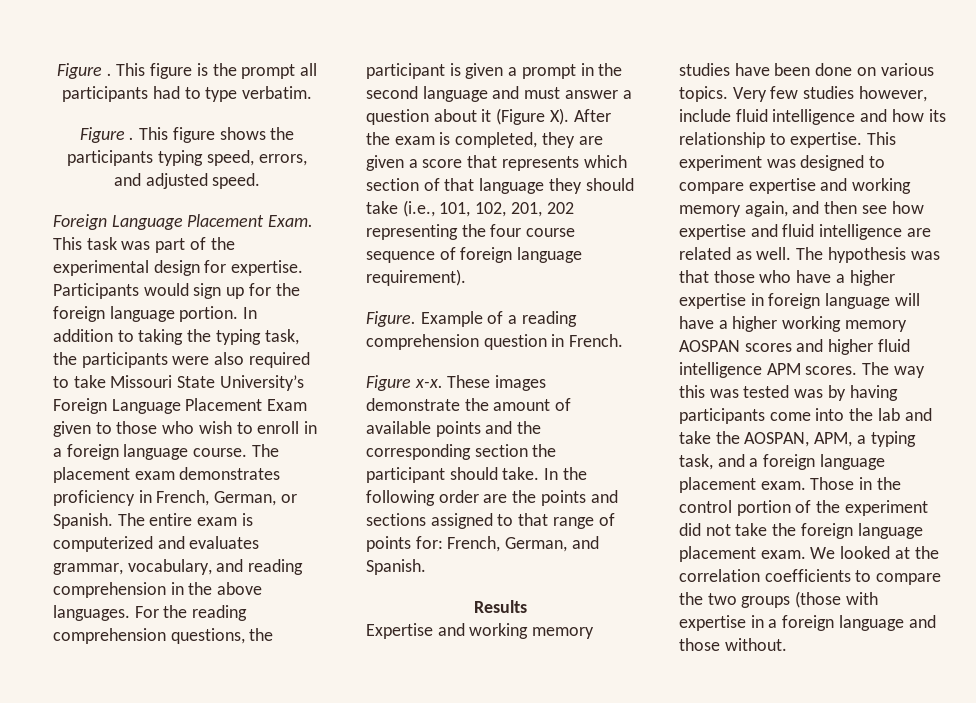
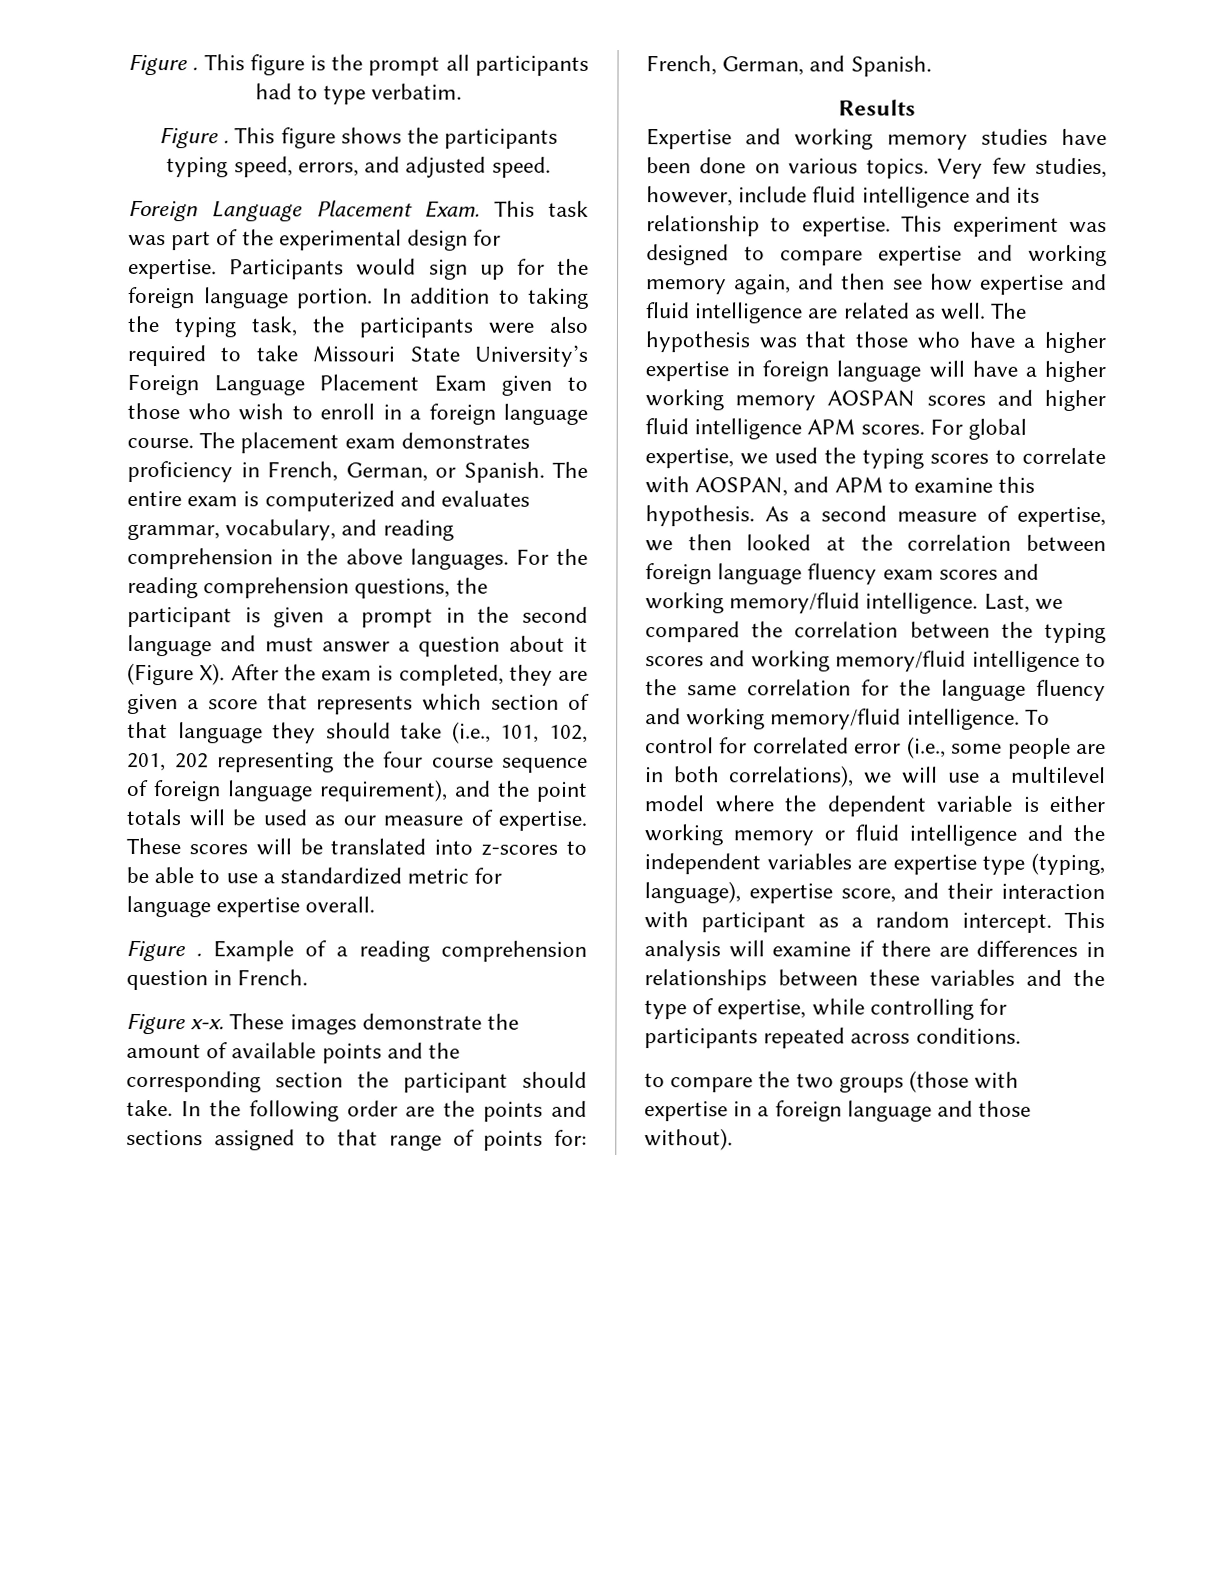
[366,269,466,286] [366,311,416,327] requirement). // Figure. -> [319,779,588,802] [126,808,587,831] [126,837,587,856] [126,866,503,885] [126,895,376,918] [126,939,202,962] requirement), and the point totals will be used as our measure of expertise. These scores will be translated into z-scores to be able to use a standardized metric for language expertise overall. // Figure .
[803,86,855,99] studies -> [1035,157,1107,179] studies,
[891,109,924,122] how -> (1011, 194) none
[862,362,925,378] [679,385,898,401] [679,408,932,424] [679,431,916,447] [679,454,885,470] [679,477,901,493] [679,500,928,516] [679,523,923,539] [679,546,939,562] [679,569,851,582] The way this was tested was by having participants come into the lab and take the AOSPAN, APM, a typing task, and a foreign language placement exam. Those in the control portion of the experiment did not take the foreign language placement exam. We looked at the correlation coefficients -> [929,418,1028,440] [645,447,1106,469] [645,476,1036,497] [645,505,1106,528] [645,534,1106,553] [645,563,1040,585] [645,592,1063,614] [645,621,1106,644] [645,650,1106,672] [645,679,1106,702] [645,708,1050,730] [645,736,1106,759] [645,765,1106,788] [644,795,1106,817] [644,824,1105,846] [644,852,1105,876] [644,881,1105,904] [644,911,1105,933] [644,940,1105,962] [644,969,1105,991] [644,998,1008,1020] [644,1027,1021,1049] For global expertise, we used the typing scores to correlate with AOSPAN, and APM to examine this hypothesis. As a second measure of expertise, we then looked at the correlation between foreign language fluency exam scores and working memory/fluid intelligence. Last, we compared the correlation between the typing scores and working memory/fluid intelligence to the same correlation for the language fluency and working memory/fluid intelligence. To control for correlated error (i.e., some people are in both correlations), we will use a multilevel model where the dependent variable is either working memory or fluid intelligence and the independent variables are expertise type (typing, language), expertise score, and their interaction with participant as a random intercept. This analysis will examine if there are differences in relationships between these variables and the type of expertise, while controlling for participants repeated across conditions. //
[724,638,787,651] without. -> [644,1128,733,1151] without).

